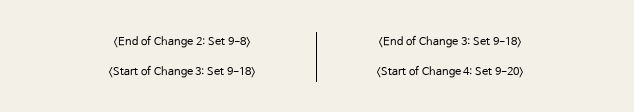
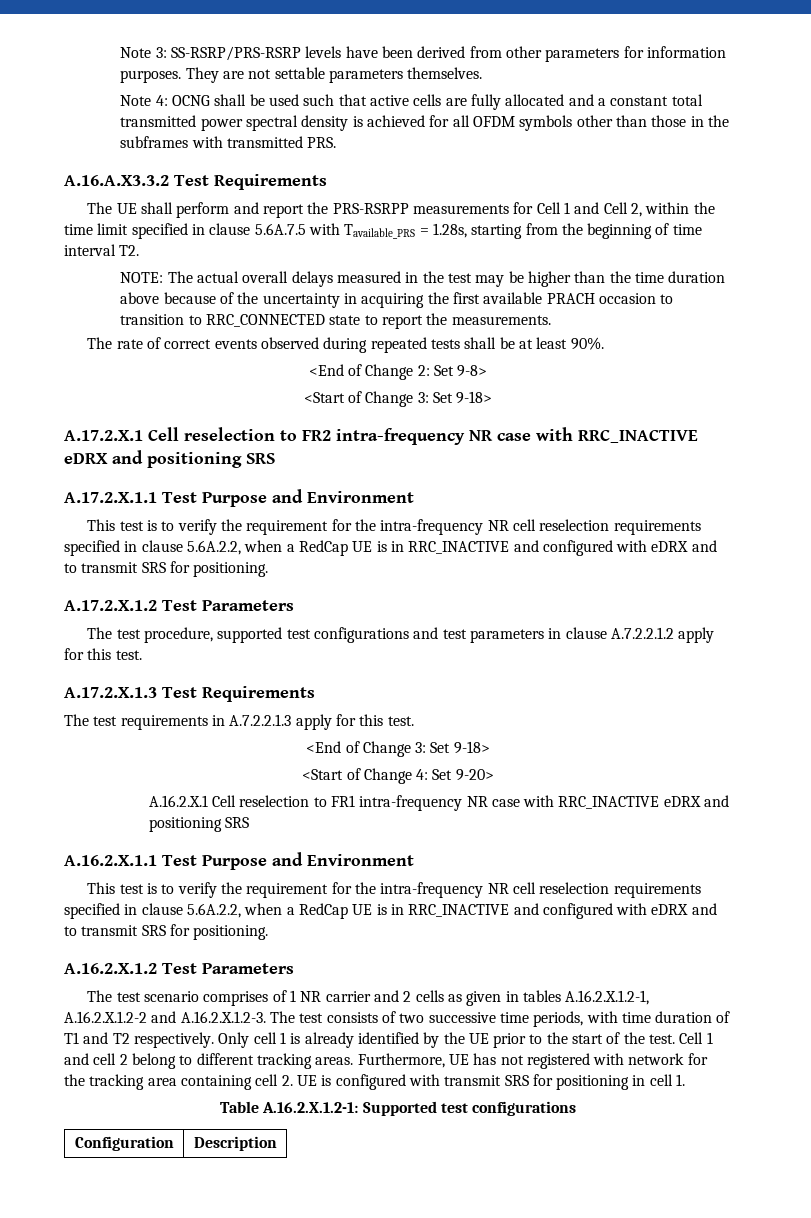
(113, 42) none -> [120,46,726,62] [120,67,483,83] [120,94,703,110] [120,115,729,131] [120,136,337,148] [64,174,327,190] [87,202,715,218] [64,223,702,239] [64,244,140,256] [120,271,726,287] [120,292,674,308] [120,313,551,329] [87,337,604,353] Note 3: SS-RSRP/PRS-RSRP levels have been derived from other parameters for information purposes. They are not settable parameters themselves. // Note 4: OCNG shall be used such that active cells are fully allocated and a constant total transmitted power spectral density is achieved for all OFDM symbols other than those in the subframes with transmitted PRS. // A.16.A.X3.3.2 Test Requirements // The UE shall perform and report the PRS-RSRPP measurements for Cell 1 and Cell 2, within the time limit specified in clause 5.6A.7.5 with Tavailable_PRS = 1.28s, starting from the beginning of time interval T2. // NOTE: The actual overall delays measured in the test may be higher than the time duration above because of the uncertainty in acquiring the first available PRACH occasion to transition to RRC_CONNECTED state to report the measurements. // The rate of correct events observed during repeated tests shall be at least 90%. //
(257, 72) none -> [64,427,698,445] [64,450,275,468] [64,489,414,507] [87,519,701,535] [64,540,717,556] [64,561,269,577] [64,600,294,611] [87,627,715,643] [64,648,142,660] [64,686,315,702] [64,714,414,730] // A.17.2.X.1 Cell reselection to FR2 intra-frequency NR case with RRC_INACTIVE eDRX and positioning SRS // A.17.2.X.1.1 Test Purpose and Environment // This test is to verify the requirement for the intra-frequency NR cell reselection requirements specified in clause 5.6A.2.2, when a RedCap UE is in RRC_INACTIVE and configured with eDRX and to transmit SRS for positioning. // A.17.2.X.1.2 Test Parameters // The test procedure, supported test configurations and test parameters in clause A.7.2.2.1.2 apply for this test. // A.17.2.X.1.3 Test Requirements // The test requirements in A.7.2.2.1.3 apply for this test.
(525, 72) none -> [148,795,730,811] [148,817,249,832] [64,852,414,870] [87,882,701,898] [64,903,717,919] [64,924,269,940] [64,963,294,974] [87,990,650,1006] [64,1011,731,1027] [64,1032,713,1048] [64,1053,708,1069] [64,1074,686,1090] [219,1101,577,1116] [74,1136,174,1151] [193,1136,277,1151] // A.16.2.X.1 Cell reselection to FR1 intra-frequency NR case with RRC_INACTIVE eDRX and positioning SRS // A.16.2.X.1.1 Test Purpose and Environment // This test is to verify the requirement for the intra-frequency NR cell reselection requirements specified in clause 5.6A.2.2, when a RedCap UE is in RRC_INACTIVE and configured with eDRX and to transmit SRS for positioning. // A.16.2.X.1.2 Test Parameters // The test scenario comprises of 1 NR carrier and 2 cells as given in tables A.16.2.X.1.2-1, A.16.2.X.1.2-2 and A.16.2.X.1.2-3. The test consists of two successive time periods, with time duration of T1 and T2 respectively. Only cell 1 is already identified by the UE prior to the start of the test. Cell 1 and cell 2 belong to different tracking areas. Furthermore, UE has not registered with network for the tracking area containing cell 2. UE is configured with transmit SRS for positioning in cell 1. // Table A.16.2.X.1.2-1: Supported test configurations // Configuration | Description

